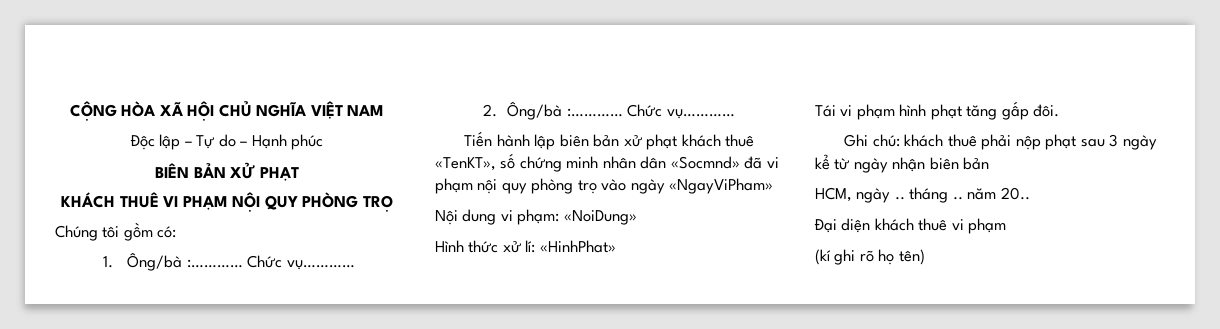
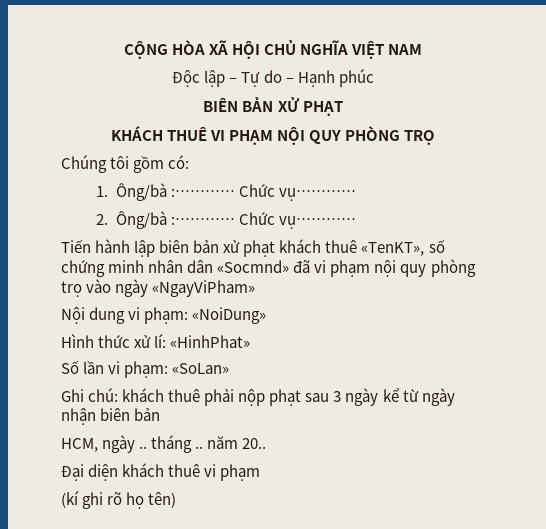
[815,101,1060,120] Tái vi phạm hình phạt tăng gấp đôi. -> [61,360,230,378] Số lần vi phạm: «SoLan»

